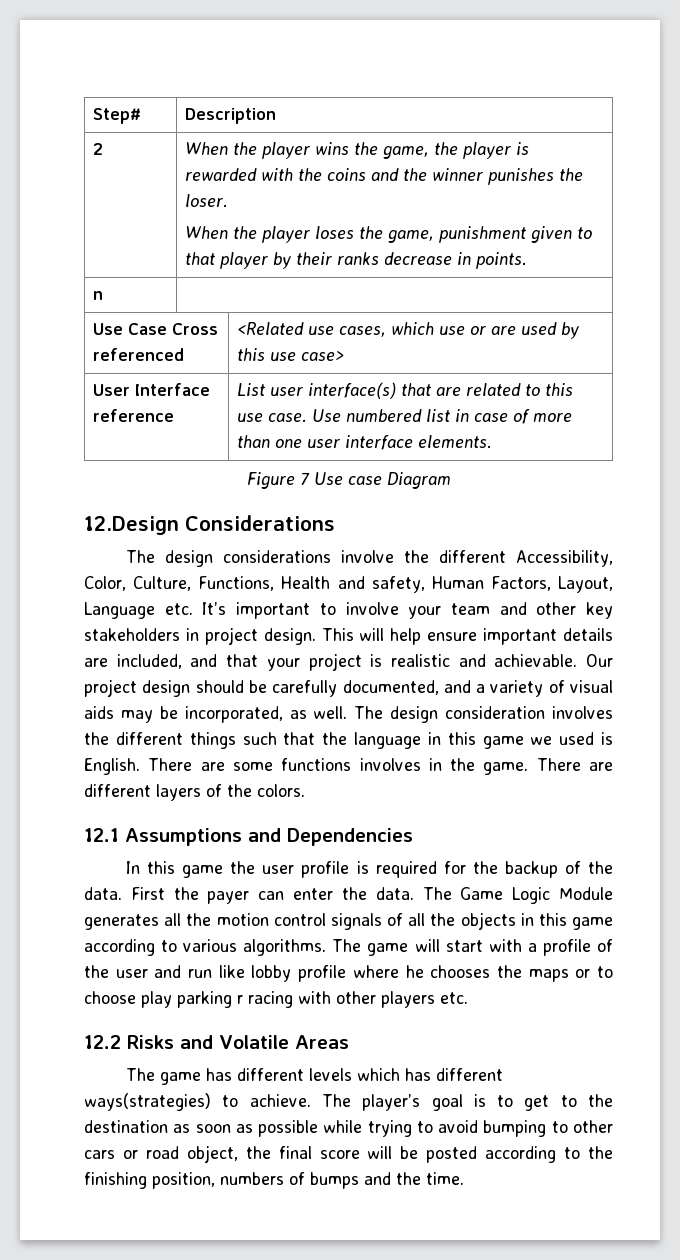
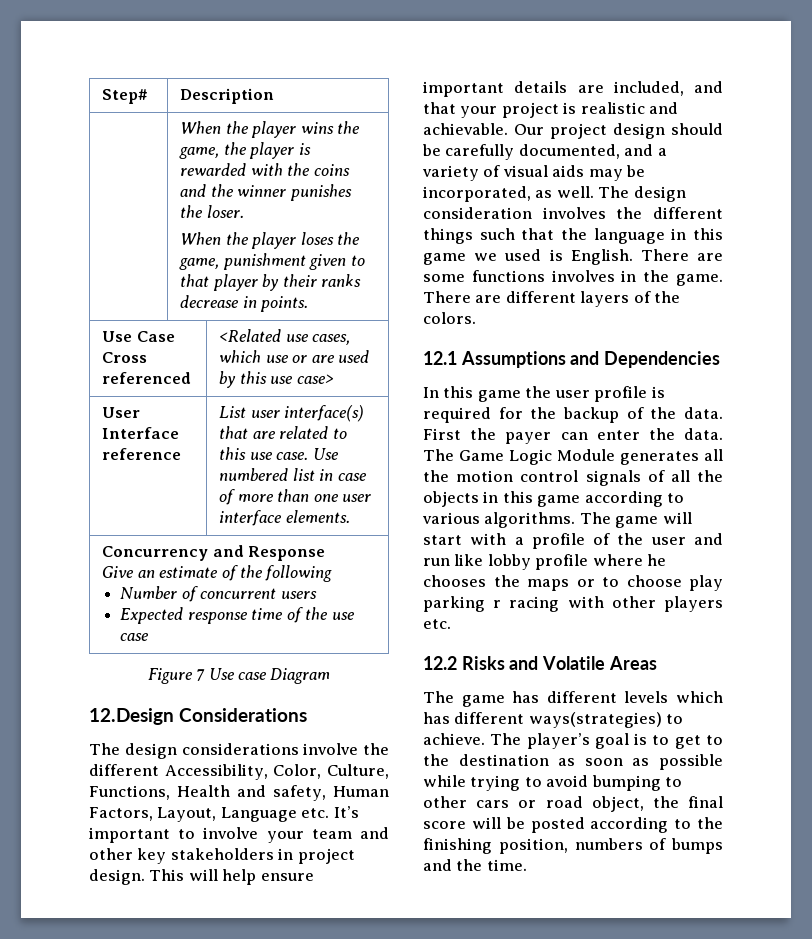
[93,143,104,155] 2 -> (275, 96) none
[93,291,104,300] // n | -> (309, 304) none
(493, 442) none -> [102,545,326,561] [102,565,333,582] [120,586,317,602] [120,607,355,624] [120,633,150,641] // Concurrency and Response // Give an estimate of the following // Number of concurrent users // Expected response time of the use case

